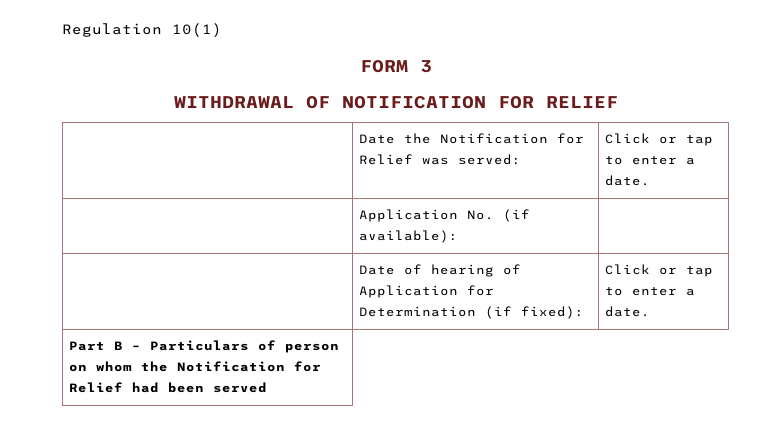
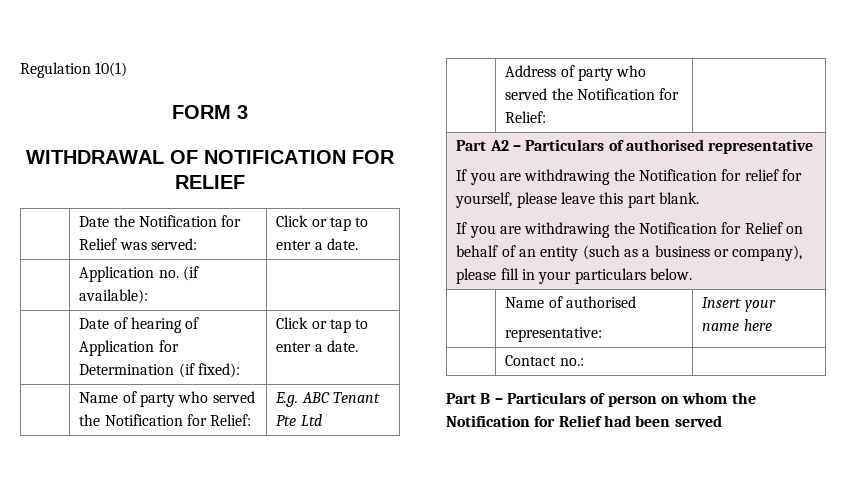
[467,210,495,220] No. -> [158,270,179,278] no.
(651, 311) none -> [79,391,255,407] [79,414,252,426] [275,392,380,407] [276,414,322,426] [505,65,647,81] [505,88,680,100] [505,111,547,123] [456,139,814,154] [456,169,802,185] [455,192,699,208] [456,222,803,238] [456,245,803,261] [456,268,692,284] [505,296,636,308] [505,327,603,342] [702,297,776,312] [702,319,772,331] [505,355,584,366] | Name of party who served the Notification for Relief: | E.g. ABC Tenant Pte Ltd // | Address of party who served the Notification for Relief: | // Part A2 – Particulars of authorised representative // If you are withdrawing the Notification for relief for yourself, please leave this part blank. // If you are withdrawing the Notification for Relief on behalf of an entity (such as a business or company), please fill in your particulars below. // | Name of authorised // representative: | Insert your name here // | Contact no.: | //

